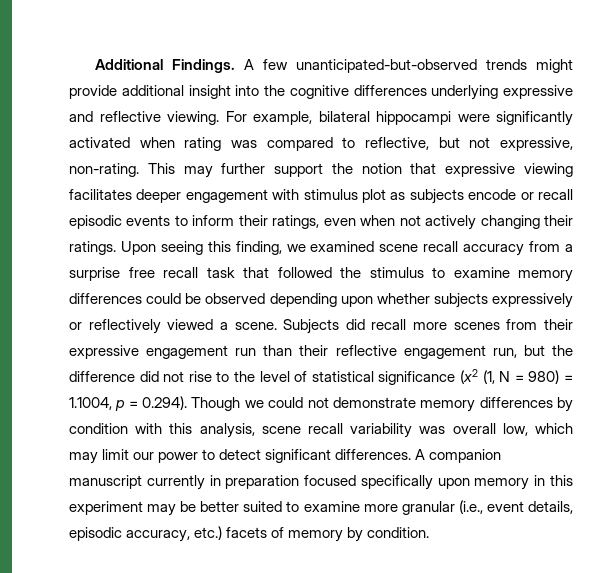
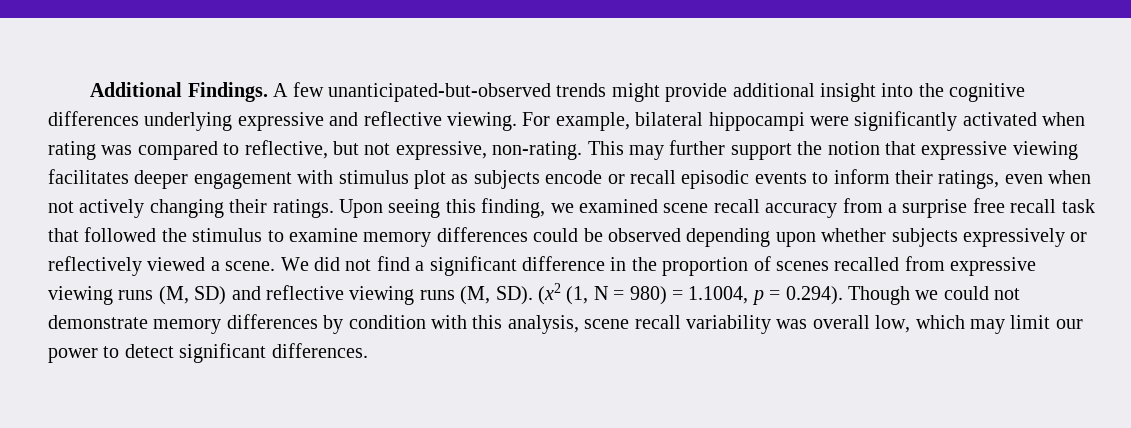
[283,319,573,334] [69,345,573,359] [69,371,456,385] Subjects did recall more scenes from their expressive engagement run than their reflective engagement run, but the difference did not rise to the level of statistical significance -> [280,256,1037,276] [48,285,533,305] We did not find a significant difference in the proportion of scenes recalled from expressive viewing runs (M, SD) and reflective viewing runs (M, SD).
[415,449,502,463] [69,475,573,490] [69,500,574,516] [69,526,430,542] A companion manuscript currently in preparation focused specifically upon memory in this experiment may be better suited to examine more granular (i.e., event details, episodic accuracy, etc.) facets of memory by condition. -> (368, 350) none

